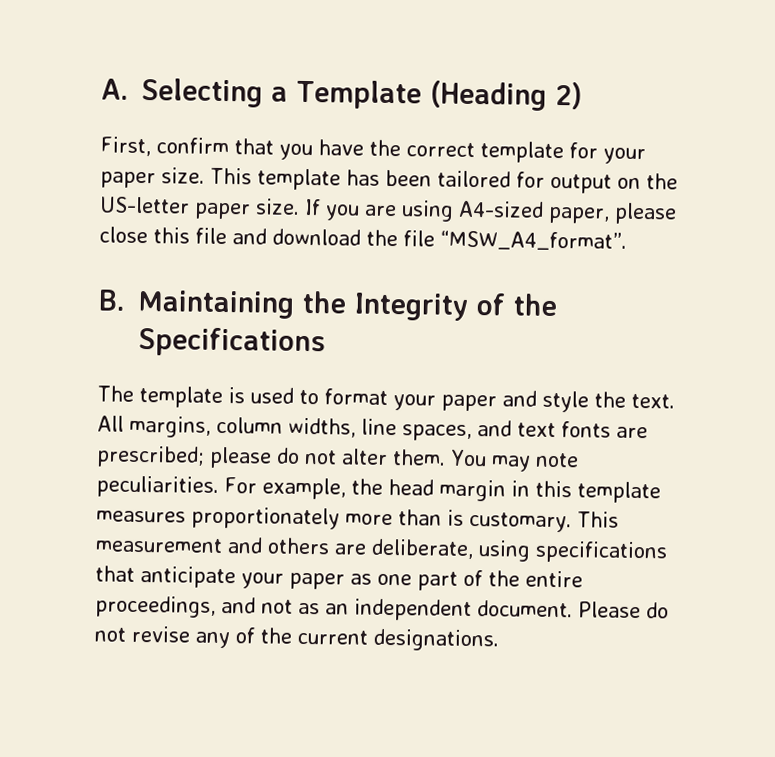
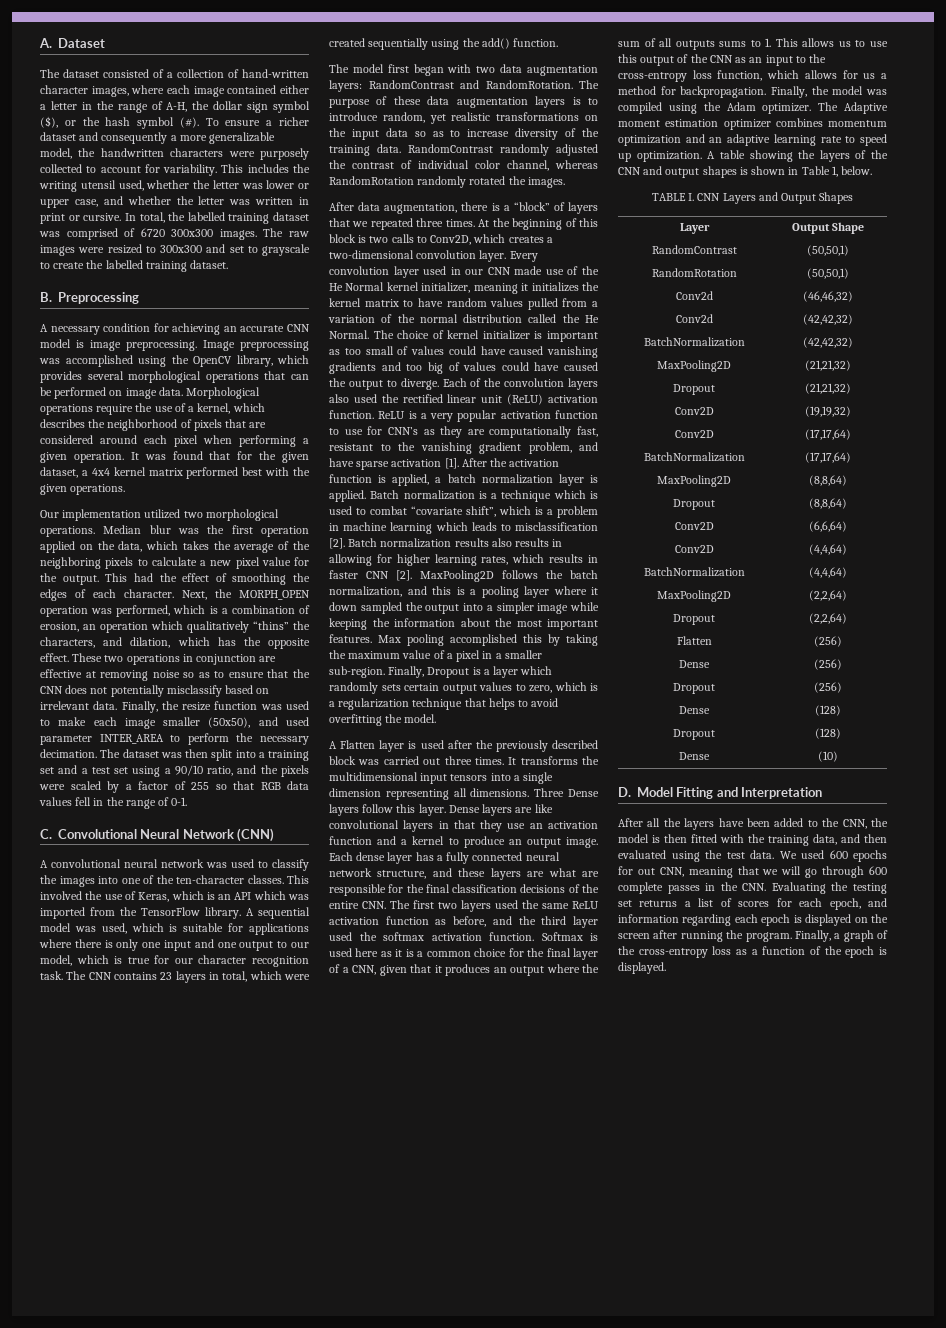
[140,78,583,111] [100,136,646,165] [100,167,678,194] [99,196,677,225] [99,226,627,251] [98,289,558,321] [137,326,326,358] [97,385,675,413] [97,415,648,442] [96,445,579,472] [96,475,661,504] [96,506,619,533] [95,537,668,564] [95,565,583,591] [95,595,669,622] [94,625,499,652] Selecting a Template (Heading 2) // First, confirm that you have the correct template for your paper size. This template has been tailored for output on the US-letter paper size. If you are using A4-sized paper, please close this file and download the file “MSW_A4_format”. // B. Maintaining the Integrity of the Specifications // The template is used to format your paper and style the text. All margins, column widths, line spaces, and text fonts are prescribed; please do not alter them. You may note peculiarities. For example, the head margin in this template measures proportionately more than is customary. This measurement and others are deliberate, using specifications that anticipate your paper as one part of the entire proceedings, and not as an independent document. Please do not revise any of the current designations. -> [58,38,105,48] [40,69,309,78] [40,85,309,97] [40,101,310,113] [40,116,309,129] [40,132,276,144] [40,148,309,160] [40,164,310,176] [39,180,309,192] [40,196,309,208] [40,212,309,224] [39,228,309,240] [40,244,310,256] [40,260,229,272] [40,292,139,304] [40,323,311,335] [40,339,309,351] [39,355,309,367] [40,371,309,383] [40,387,261,399] [40,403,265,415] [40,419,267,431] [40,435,309,447] [40,451,309,463] [40,467,310,479] [40,484,126,495] [40,509,279,521] [40,525,310,537] [40,541,310,553] [40,557,309,569] [40,573,310,585] [40,589,310,601] [40,605,310,617] [40,621,310,633] [40,637,310,649] [40,653,277,665] [40,669,310,681] [40,685,270,697] [40,701,309,713] [40,717,309,729] [40,733,309,745] [40,749,309,761] [40,765,309,777] [39,781,309,793] [39,797,188,809] [40,828,275,842] [40,859,309,871] [40,875,309,887] [40,891,309,902] [40,907,310,919] [40,923,309,935] [39,939,309,951] [40,955,309,967] [40,971,310,983] [329,38,559,50] [329,64,598,76] [329,80,599,92] [329,96,598,108] [329,112,598,124] [329,128,599,140] [329,144,598,156] [329,160,598,171] [329,176,565,188] [329,202,598,214] [329,218,598,230] [329,234,553,245] [329,250,538,262] [329,266,599,278] [329,282,599,294] [329,298,598,310] [328,314,599,323] [329,330,598,342] [329,346,598,358] [329,362,598,374] [329,378,598,390] [329,394,598,405] [329,410,598,422] [329,426,598,438] [329,442,598,454] [329,458,560,470] [329,474,598,486] [329,490,598,502] [329,506,598,518] [329,522,598,534] [329,538,563,549] [329,554,598,566] [329,570,598,582] [329,586,598,598] [329,602,599,614] [329,618,598,630] [329,634,598,646] [329,650,542,662] [329,666,553,678] [329,682,598,694] [329,698,559,710] [329,714,437,726] [329,740,598,752] [329,756,599,765] [329,772,554,784] [329,788,599,800] [329,804,553,816] [329,820,598,832] [329,836,598,848] [329,852,560,864] [329,868,599,880] [329,884,599,896] [329,900,599,912] [329,916,598,928] [329,932,598,941] [329,948,598,960] [329,964,599,976] [618,38,888,50] [618,54,827,66] [618,70,887,82] [618,86,887,98] [618,102,888,114] [618,118,887,130] [618,134,887,146] [618,150,888,162] [618,166,873,178] [651,192,854,204] [679,223,710,234] [791,222,865,234] [651,245,737,254] [807,245,849,256] [651,268,737,277] [807,268,849,279] [675,291,713,300] [803,291,853,302] [675,314,713,323] [803,314,853,325] [643,337,745,347] [803,337,853,348] [657,360,731,372] [805,360,851,371] [673,384,715,395] [805,383,851,394] [674,407,714,415] [805,406,851,417] [674,430,714,438] [805,429,851,440] [643,452,745,462] [805,452,851,463] [657,475,731,487] [809,475,847,486] [673,499,715,510] [809,498,847,509] [674,522,714,530] [809,521,847,532] [674,545,714,553] [809,544,847,555] [643,567,745,577] [809,567,847,578] [657,590,731,602] [809,590,847,601] [673,614,715,625] [809,613,847,624] [676,636,712,645] [814,636,842,647] [679,660,710,668] [814,659,842,670] [673,683,715,694] [814,682,842,693] [679,706,710,714] [815,705,841,716] [673,729,715,740] [815,728,841,739] [679,752,710,760] [818,751,838,762] [618,787,823,799] [618,818,888,830] [618,834,887,846] [618,850,887,862] [618,866,887,878] [618,882,887,894] [618,898,887,910] [618,914,888,926] [618,930,888,942] [618,946,887,958] [618,962,666,974] Dataset // The dataset consisted of a collection of hand-written character images, where each image contained either a letter in the range of A-H, the dollar sign symbol ($), or the hash symbol (#). To ensure a richer dataset and consequently a more generalizable model, the handwritten characters were purposely collected to account for variability. This includes the writing utensil used, whether the letter was lower or upper case, and whether the letter was written in print or cursive. In total, the labelled training dataset was comprised of 6720 300x300 images. The raw images were resized to 300x300 and set to grayscale to create the labelled training dataset. // B. Preprocessing // A necessary condition for achieving an accurate CNN model is image preprocessing. Image preprocessing was accomplished using the OpenCV library, which provides several morphological operations that can be performed on image data. Morphological operations require the use of a kernel, which describes the neighborhood of pixels that are considered around each pixel when performing a given operation. It was found that for the given dataset, a 4x4 kernel matrix performed best with the given operations. // Our implementation utilized two morphological operations. Median blur was the first operation applied on the data, which takes the average of the neighboring pixels to calculate a new pixel value for the output. This had the effect of smoothing the edges of each character. Next, the MORPH_OPEN operation was performed, which is a combination of erosion, an operation which qualitatively “thins” the characters, and dilation, which has the opposite effect. These two operations in conjunction are effective at removing noise so as to ensure that the CNN does not potentially misclassify based on irrelevant data. Finally, the resize function was used to make each image smaller (50x50), and used parameter INTER_AREA to perform the necessary decimation. The dataset was then split into a training set and a test set using a 90/10 ratio, and the pixels were scaled by a factor of 255 so that RGB data values fell in the range of 0-1. // C. Convolutional Neural Network (CNN) // A convolutional neural network was used to classify the images into one of the ten-character classes. This involved the use of Keras, which is an API which was imported from the TensorFlow library. A sequential model was used, which is suitable for applications where there is only one input and one output to our model, which is true for our character recognition task. The CNN contains 23 layers in total, which were created sequentially using the add() function. // The model first began with two data augmentation layers: RandomContrast and RandomRotation. The purpose of these data augmentation layers is to introduce random, yet realistic transformations on the input data so as to increase diversity of the training data. RandomContrast randomly adjusted the contrast of individual color channel, whereas RandomRotation randomly rotated the images. // After data augmentation, there is a “block” of layers that we repeated three times. At the beginning of this block is two calls to Conv2D, which creates a two-dimensional convolution layer. Every convolution layer used in our CNN made use of the He Normal kernel initializer, meaning it initializes the kernel matrix to have random values pulled from a variation of the normal distribution called the He Normal. The choice of kernel initializer is important as too small of values could have caused vanishing gradients and too big of values could have caused the output to diverge. Each of the convolution layers also used the rectified linear unit (ReLU) activation function. ReLU is a very popular activation function to use for CNN’s as they are computationally fast, resistant to the vanishing gradient problem, and have sparse activation [1]. After the activation function is applied, a batch normalization layer is applied. Batch normalization is a technique which is used to combat “covariate shift”, which is a problem in machine learning which leads to misclassification [2]. Batch normalization results also results in allowing for higher learning rates, which results in faster CNN [2]. MaxPooling2D follows the batch normalization, and this is a pooling layer where it down sampled the output into a simpler image while keeping the information about the most important features. Max pooling accomplished this by taking the maximum value of a pixel in a smaller sub-region. Finally, Dropout is a layer which randomly sets certain output values to zero, which is a regularization technique that helps to avoid overfitting the model. // A Flatten layer is used after the previously described block was carried out three times. It transforms the multidimensional input tensors into a single dimension representing all dimensions. Three Dense layers follow this layer. Dense layers are like convolutional layers in that they use an activation function and a kernel to produce an output image. Each dense layer has a fully connected neural network structure, and these layers are what are responsible for the final classification decisions of the entire CNN. The first two layers used the same ReLU activation function as before, and the third layer used the softmax activation function. Softmax is used here as it is a common choice for the final layer of a CNN, given that it produces an output where the sum of all outputs sums to 1. This allows us to use this output of the CNN as an input to the cross-entropy loss function, which allows for us a method for backpropagation. Finally, the model was compiled using the Adam optimizer. The Adaptive moment estimation optimizer combines momentum optimization and an adaptive learning rate to speed up optimization. A table showing the layers of the CNN and output shapes is shown in Table 1, below. // TABLE I. CNN Layers and Output Shapes // Layer | Output Shape // RandomContrast | (50,50,1) // RandomRotation | (50,50,1) // Conv2d | (46,46,32) // Conv2d | (42,42,32) // BatchNormalization | (42,42,32) // MaxPooling2D | (21,21,32) // Dropout | (21,21,32) // Conv2D | (19,19,32) // Conv2D | (17,17,64) // BatchNormalization | (17,17,64) // MaxPooling2D | (8,8,64) // Dropout | (8,8,64) // Conv2D | (6,6,64) // Conv2D | (4,4,64) // BatchNormalization | (4,4,64) // MaxPooling2D | (2,2,64) // Dropout | (2,2,64) // Flatten | (256) // Dense | (256) // Dropout | (256) // Dense | (128) // Dropout | (128) // Dense | (10) // D. Model Fitting and Interpretation // After all the layers have been added to the CNN, the model is then fitted with the training data, and then evaluated using the test data. We used 600 epochs for out CNN, meaning that we will go through 600 complete passes in the CNN. Evaluating the testing set returns a list of scores for each epoch, and information regarding each epoch is displayed on the screen after running the program. Finally, a graph of the cross-entropy loss as a function of the epoch is displayed.

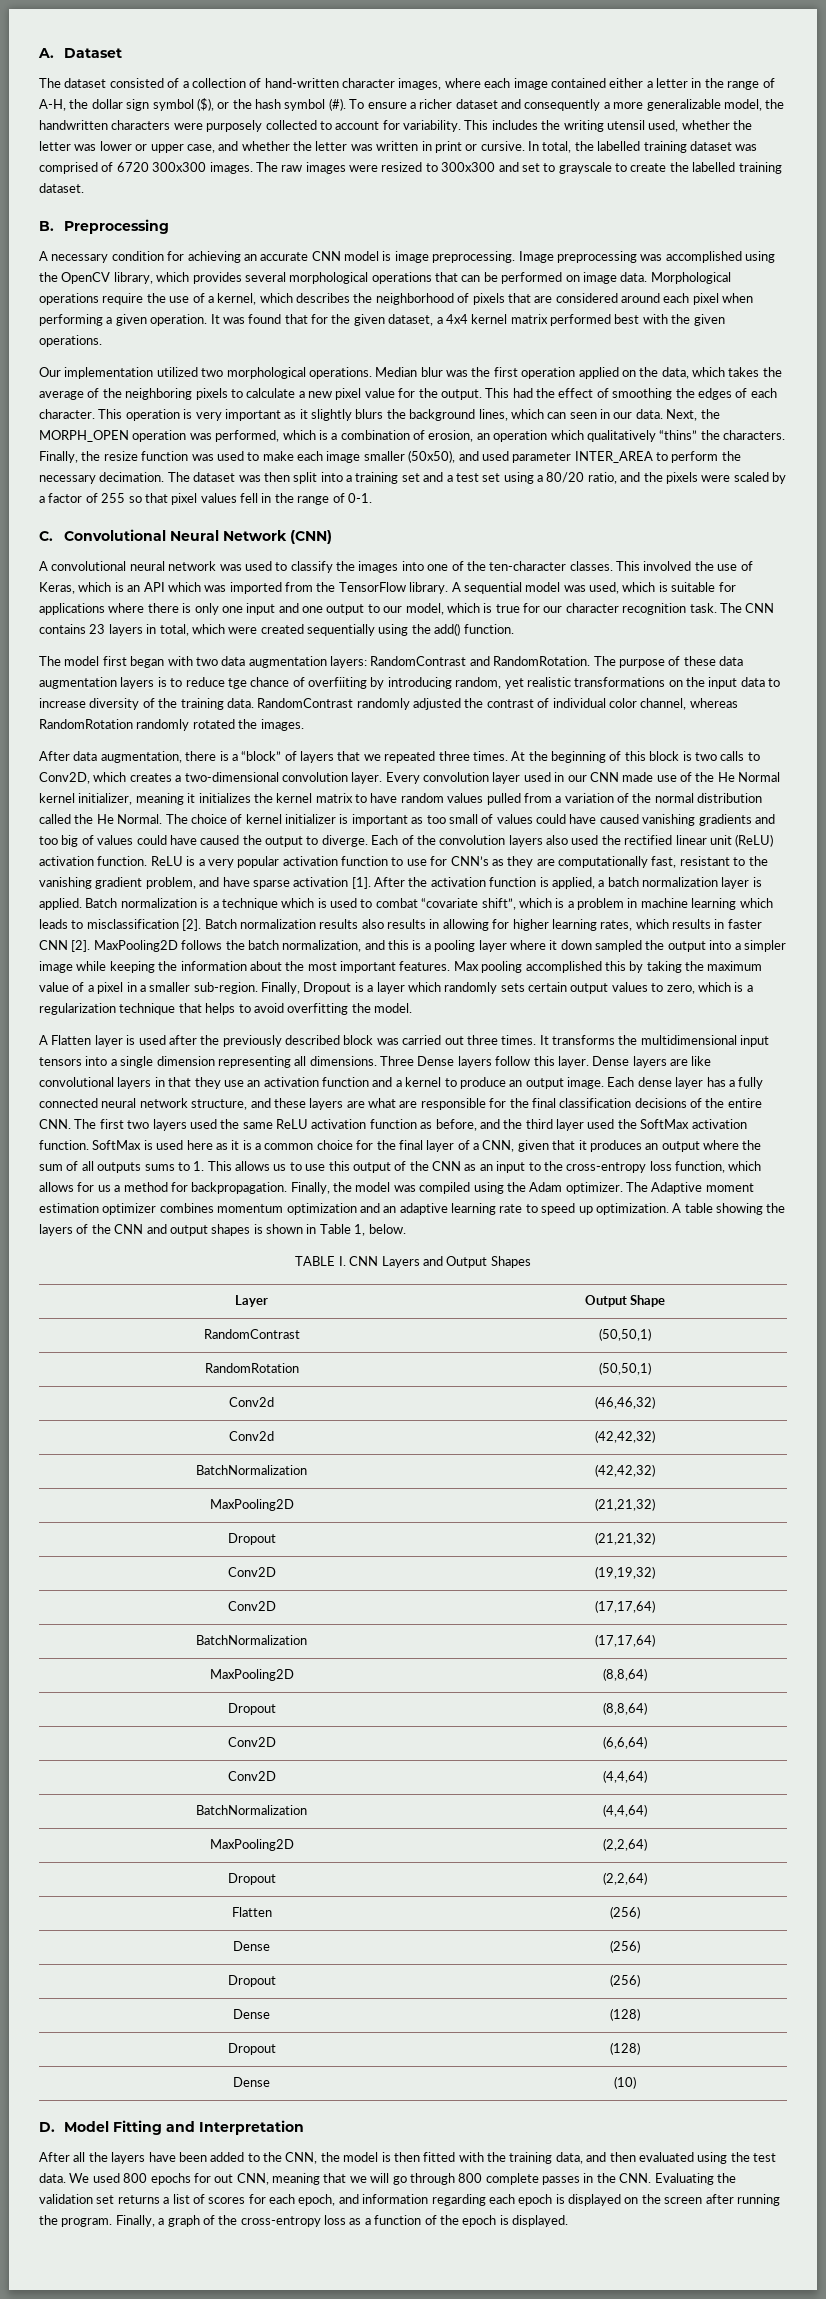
(174, 593) none -> [98,409,663,421] This operation is very important as it slightly blurs the background lines, which can seen in our data.
[40,637,310,649] [40,653,277,665] [40,669,310,681] [40,685,270,697] [40,701,118,710] characters, and dilation, which has the opposite effect. These two operations in conjunction are effective at removing noise so as to ensure that the CNN does not potentially misclassify based on irrelevant data. -> [723,430,785,440] characters.
[174,765,203,776] 90/10 -> [546,472,585,483] 80/20
[260,781,309,790] RGB data -> [171,493,198,505] pixel
[329,112,378,121] introduce -> [185,677,452,689] reduce tge chance of overfiiting by introducing
[414,131,444,137] so as -> (765, 682) none
[383,932,583,941] softmax activation function. Softmax -> [640,1119,747,1129] [39,1140,142,1150] SoftMax activation function. SoftMax
[829,850,848,859] 600 -> [123,2173,148,2183] 800
[869,866,887,875] 600 -> [458,2173,483,2183] 800
[853,883,887,894] testing -> [39,2194,93,2204] validation

